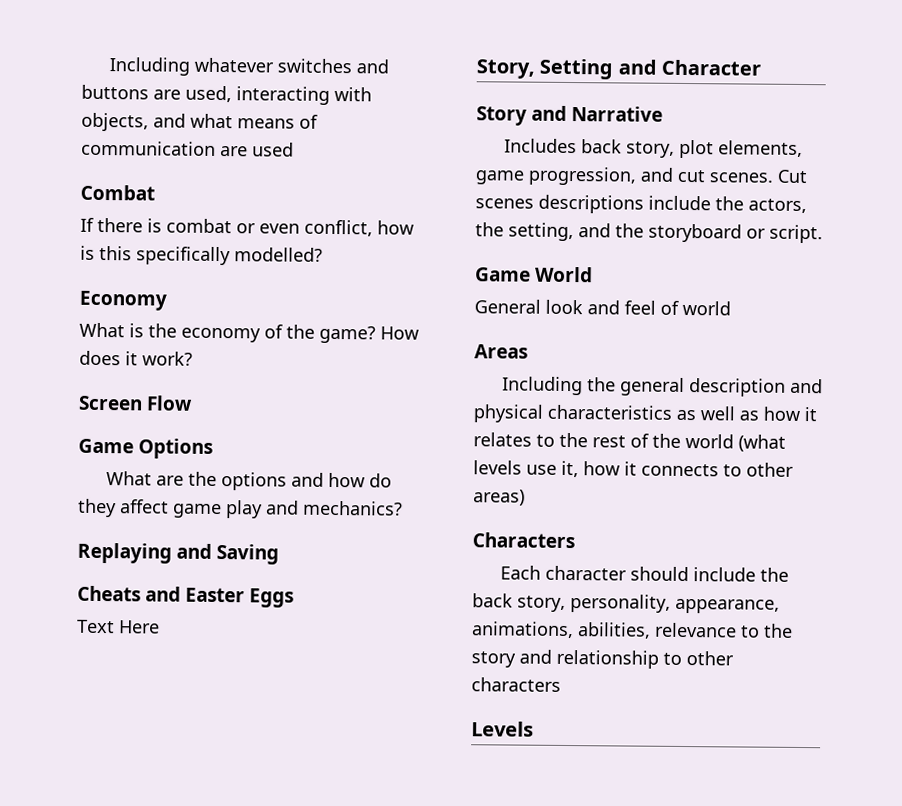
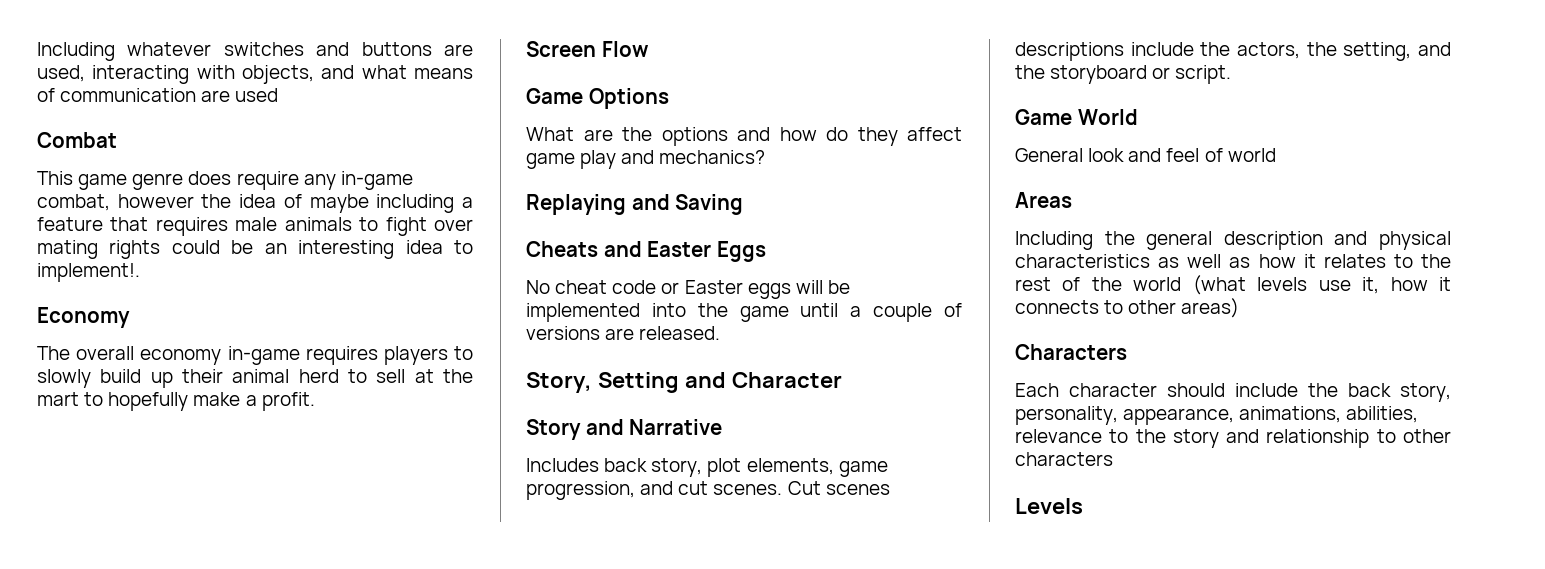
[80,217,414,237] [80,245,323,266] [79,290,167,311] [79,322,419,344] [79,350,193,366] If there is combat or even conflict, how is this specifically modelled? // Economy // What is the economy of the game? How does it work? -> [37,171,413,190] [37,194,474,213] [37,217,473,236] [37,240,473,259] [37,263,140,282] [37,307,130,328] [37,346,474,365] [37,369,473,388] [37,392,315,411] This game genre does require any in-game combat, however the idea of maybe including a feature that requires male animals to fight over mating rights could be an interesting idea to implement!. // Economy // The overall economy in-game requires players to slowly build up their animal herd to sell at the mart to hopefully make a profit.
[77,619,160,634] Text Here -> [526,280,850,299] [526,303,962,322] [526,326,721,340] No cheat code or Easter eggs will be implemented into the game until a couple of versions are released.

